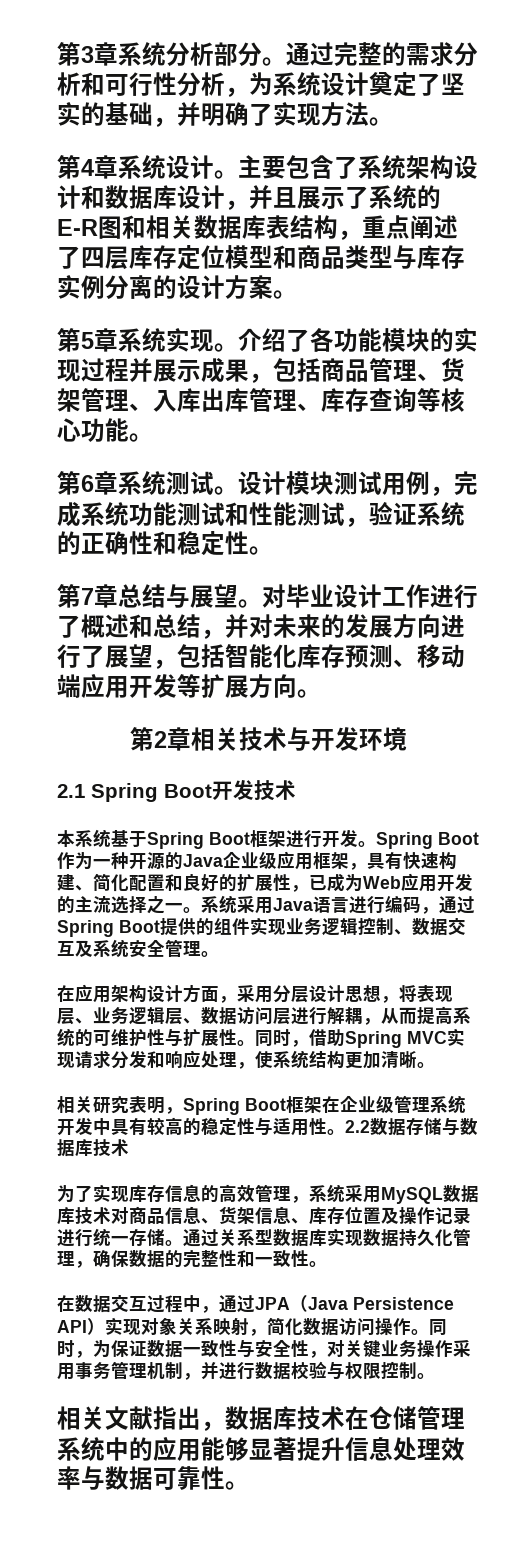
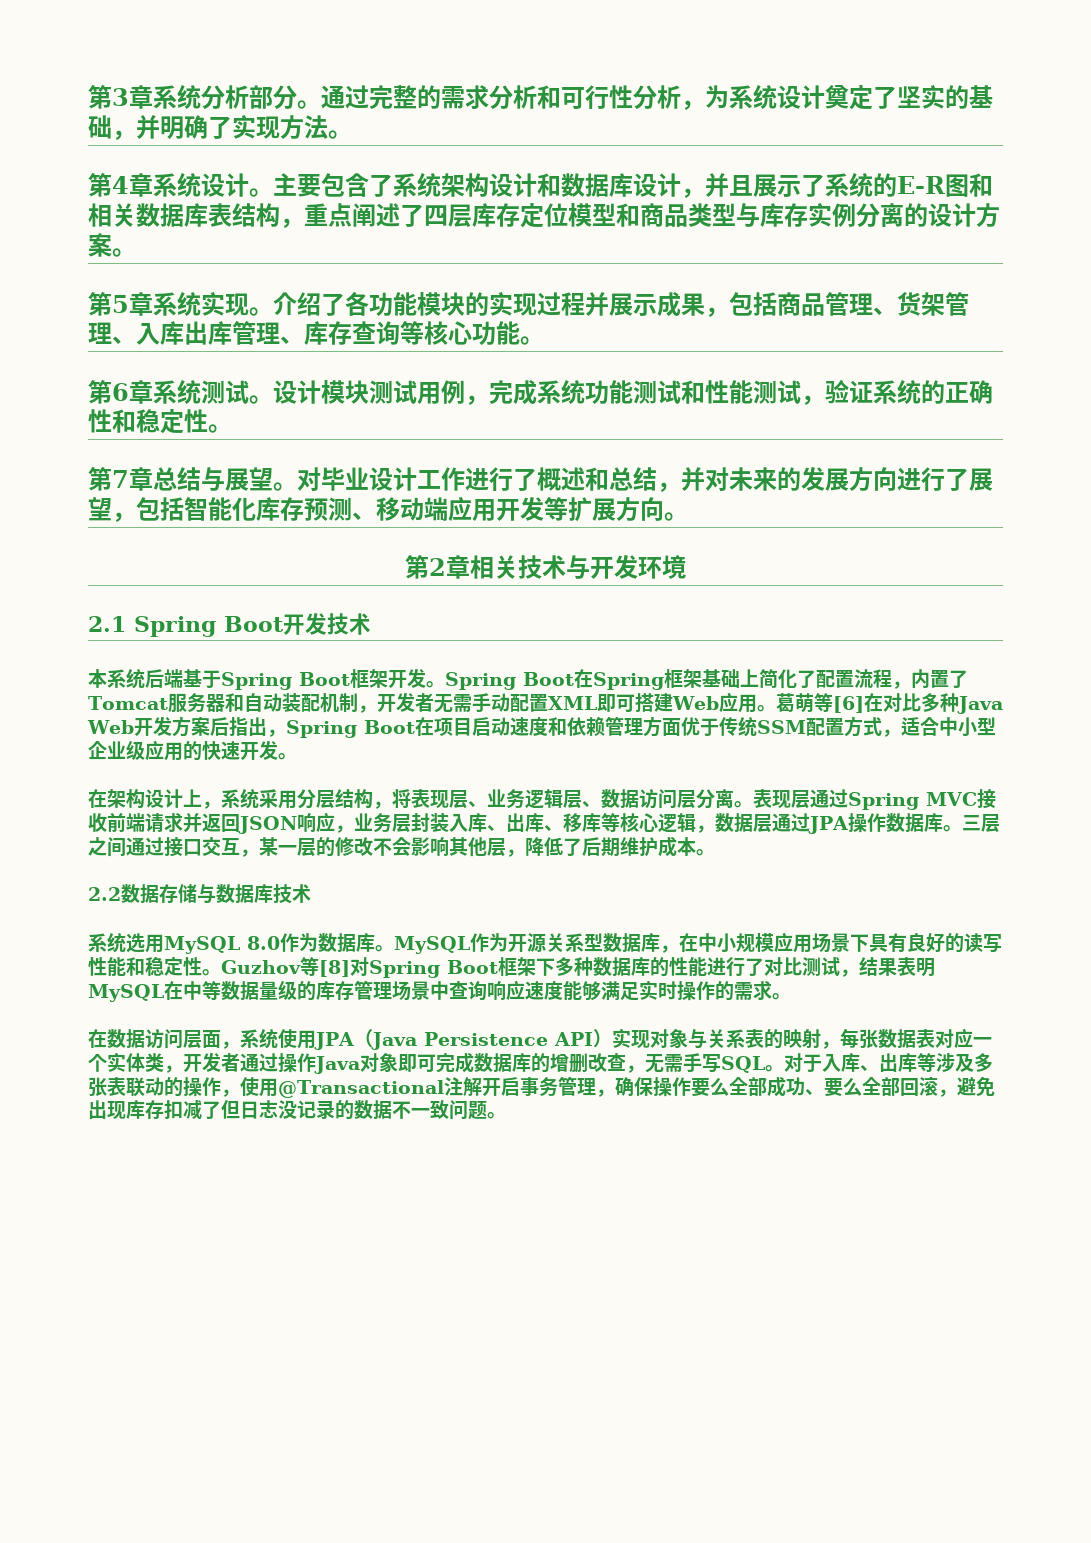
(111, 838) none -> [145,669,183,688] 后端
[286,830,322,848] 进行 -> (388, 678) none
[57,851,457,870] [57,873,473,892] [57,895,475,914] [57,917,466,937] [57,939,219,958] [57,984,381,1003] 作为一种开源的Java企业级应用框架，具有快速构建、简化配置和良好的扩展性，已成为Web应用开发的主流选择之一。系统采用Java语言进行编码，通过Spring Boot提供的组件实现业务逻辑控制、数据交互及系统安全管理。 // 在应用架构设计方面，采用分层设计思想 -> [574,669,968,690] [88,692,1003,714] [87,716,996,738] [88,740,297,761] [88,788,373,809] 在Spring框架基础上简化了配置流程，内置了Tomcat服务器和自动装配机制，开发者无需手动配置XML即可搭建Web应用。葛萌等[6]在对比多种Java Web开发方案后指出，Spring Boot在项目启动速度和依赖管理方面优于传统SSM配置方式，适合中小型企业级应用的快速开发。 // 在架构设计上，系统采用分层结构
[291,1006,471,1025] [57,1028,465,1048] [57,1050,435,1069] [57,1095,466,1115] [57,1117,345,1136] 进行解耦，从而提高系统的可维护性与扩展性。同时，借助Spring MVC实现请求分发和响应处理，使系统结构更加清晰。 // 相关研究表明，Spring Boot框架在企业级管理系统开发中具有较高的稳定性与适用性。 -> [696,789,996,810] [88,812,1000,834] [88,836,715,857] 分离。表现层通过Spring MVC接收前端请求并返回JSON响应，业务层封装入库、出库、移库等核心逻辑，数据层通过JPA操作数据库。三层之间通过接口交互，某一层的修改不会影响其他层，降低了后期维护成本。 //
[57,1184,479,1204] [57,1206,471,1225] [57,1228,471,1247] [57,1250,327,1268] [57,1295,255,1313] 为了实现库存信息的高效管理，系统采用MySQL数据库技术对商品信息、货架信息、库存位置及操作记录进行统一存储。通过关系型数据库实现数据持久化管理，确保数据的完整性和一致性。 // 在数据交互过程中，通过 -> [88,932,1002,954] [88,956,935,978] [88,980,791,1002] [88,1028,316,1049] 系统选用MySQL 8.0作为数据库。MySQL作为开源关系型数据库，在中小规模应用场景下具有良好的读写性能和稳定性。Guzhov等[8]对Spring Boot框架下多种数据库的性能进行了对比测试，结果表明MySQL在中等数据量级的库存管理场景中查询响应速度能够满足实时操作的需求。 // 在数据访问层面，系统使用
[177,1317,447,1336] [57,1339,471,1358] [57,1361,435,1380] [57,1406,465,1431] [57,1436,465,1461] [57,1466,225,1490] 关系映射，简化数据访问操作。同时，为保证数据一致性与安全性，对关键业务操作采用事务管理机制，并进行数据校验与权限控制。 // 相关文献指出，数据库技术在仓储管理系统中的应用能够显著提升信息处理效率与数据可靠性 -> [687,1028,992,1049] [88,1052,993,1074] [88,1076,995,1098] [88,1100,487,1120] 与关系表的映射，每张数据表对应一个实体类，开发者通过操作Java对象即可完成数据库的增删改查，无需手写SQL。对于入库、出库等涉及多张表联动的操作，使用@Transactional注解开启事务管理，确保操作要么全部成功、要么全部回滚，避免出现库存扣减了但日志没记录的数据不一致问题

